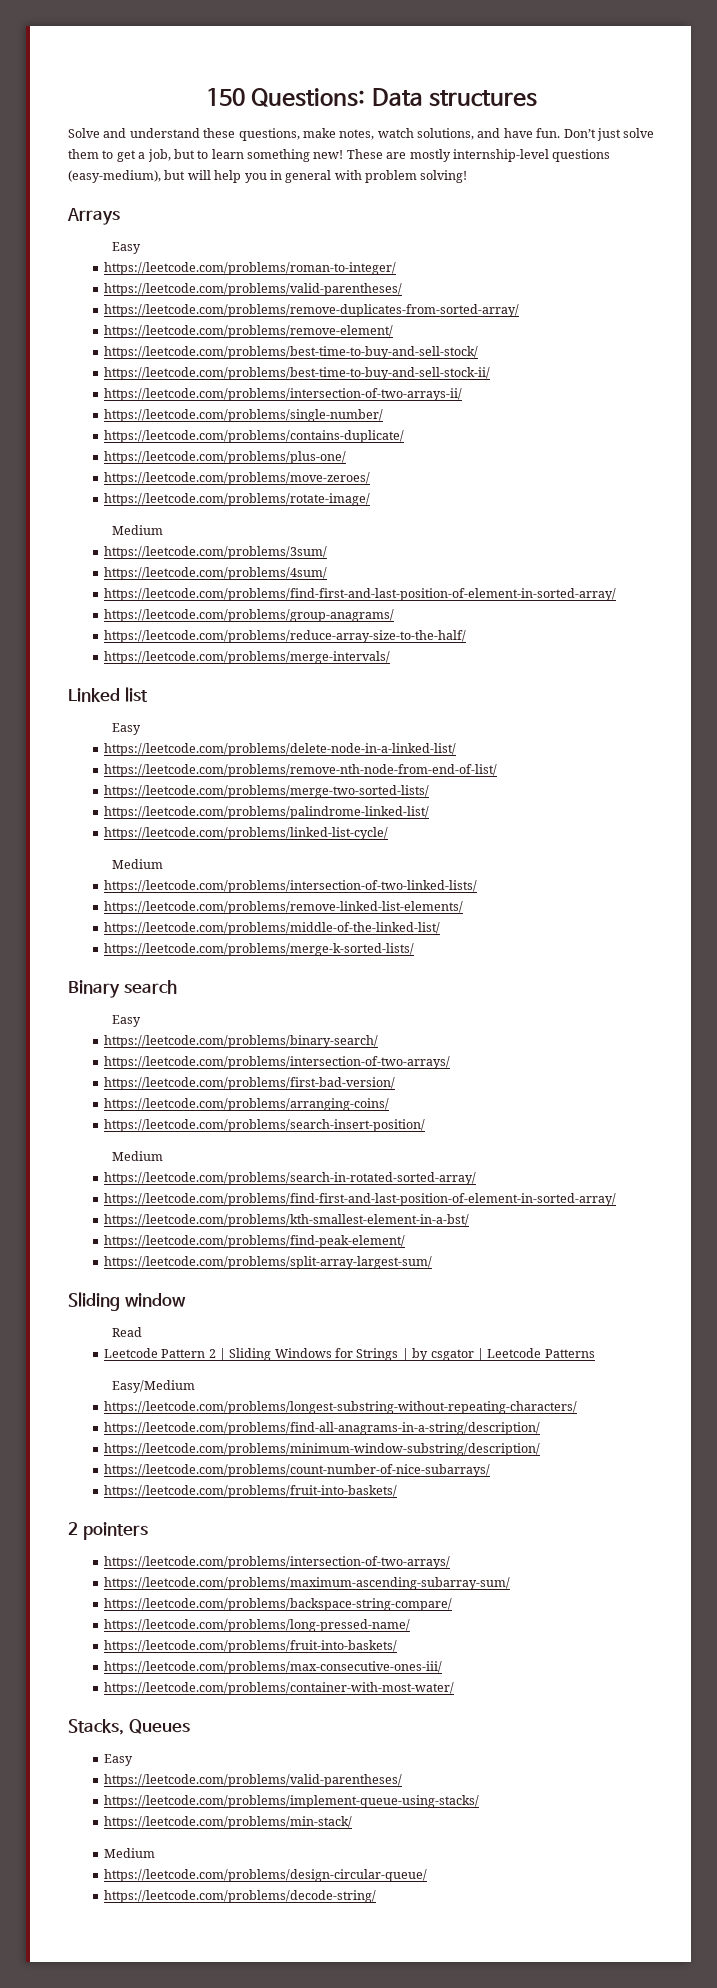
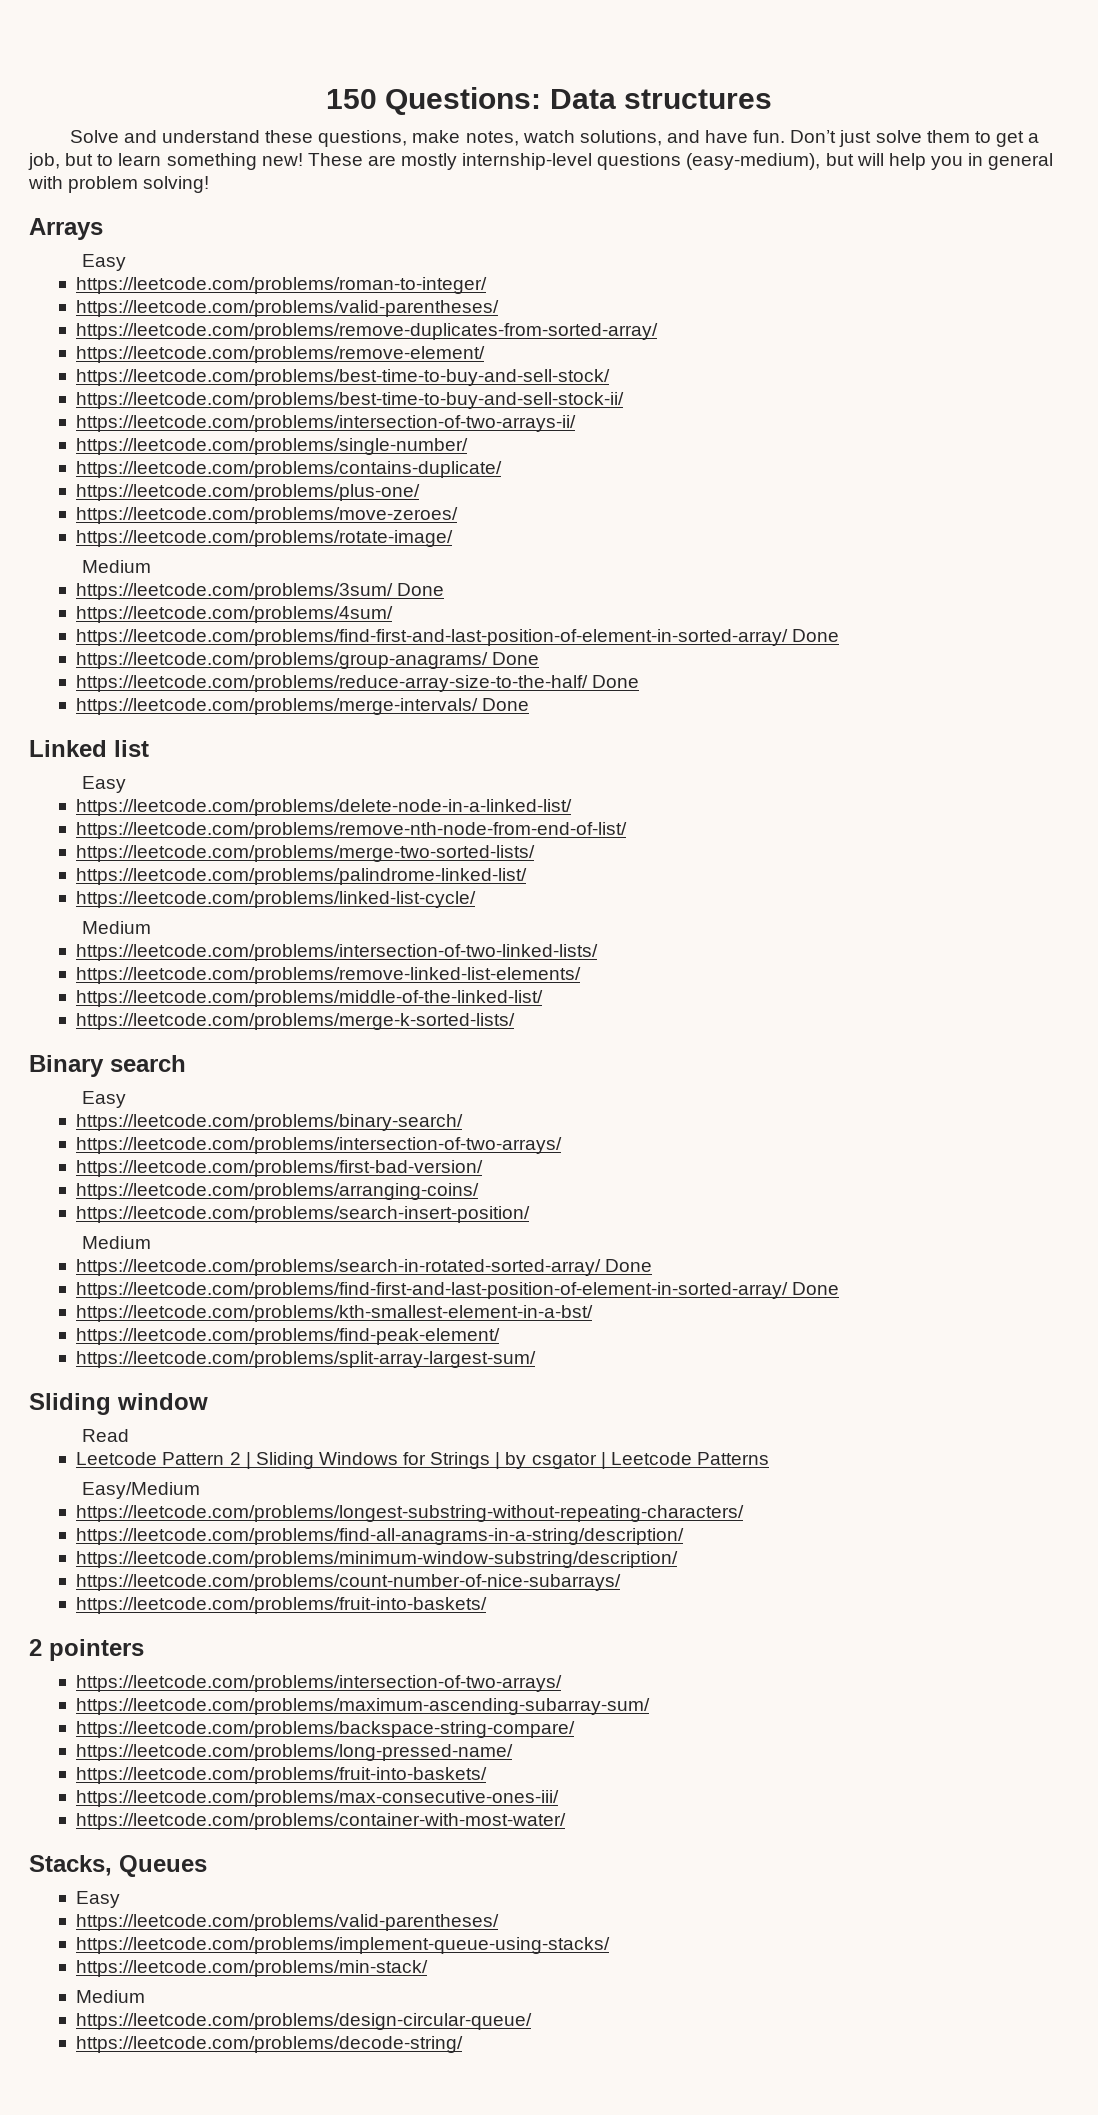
(327, 552) none -> [397,583,445,596] Done
(616, 594) none -> [792,629,840,642] Done
(394, 615) none -> [492,652,540,665] Done
(466, 636) none -> [592,675,640,688] Done
(390, 657) none -> [482,698,530,711] Done
[103,1193,616,1206] // https://leetcode.com/problems/find-first-and-last-position-of-element-in-sorted-array/ -> [605,1259,653,1272] [76,1282,840,1299] Done // https://leetcode.com/problems/find-first-and-last-position-of-element-in-sorted-array/ Done

